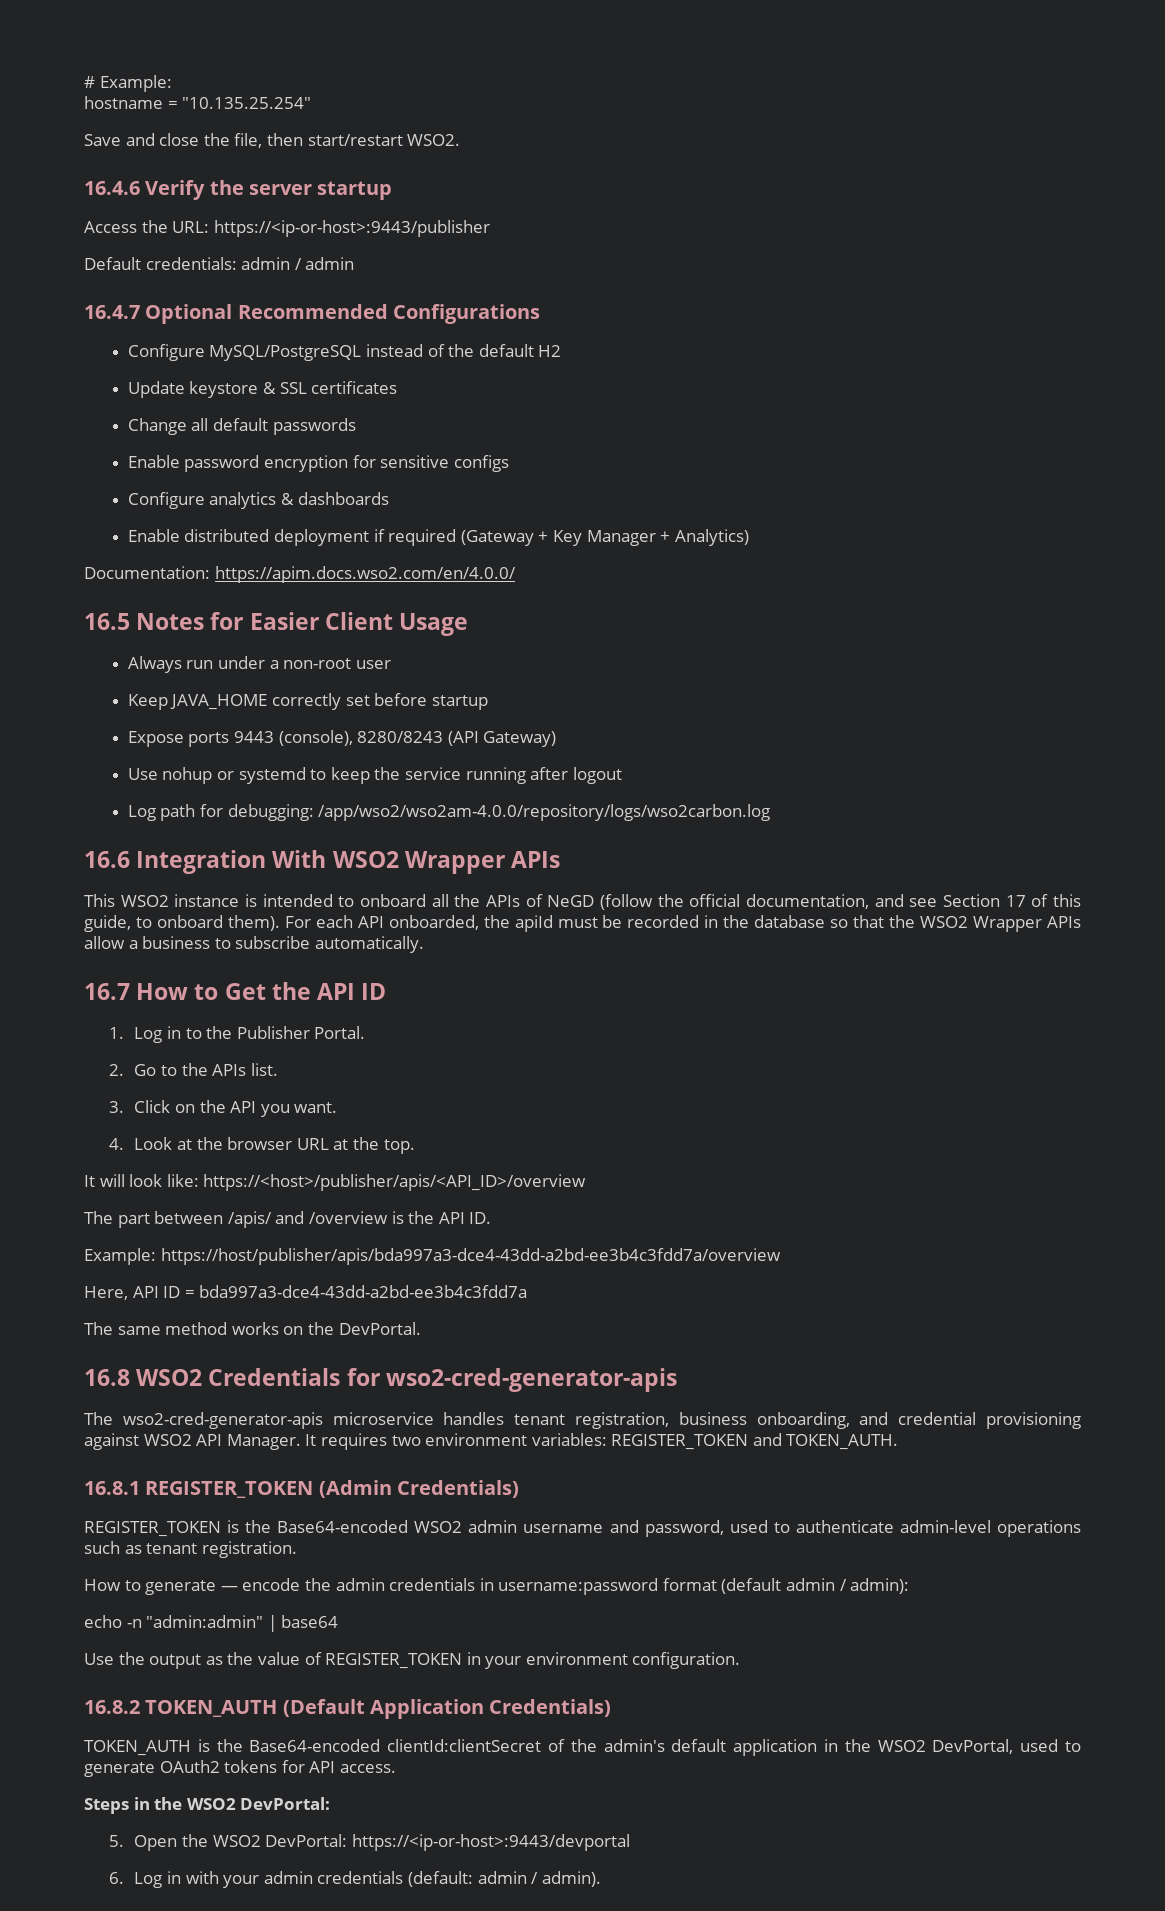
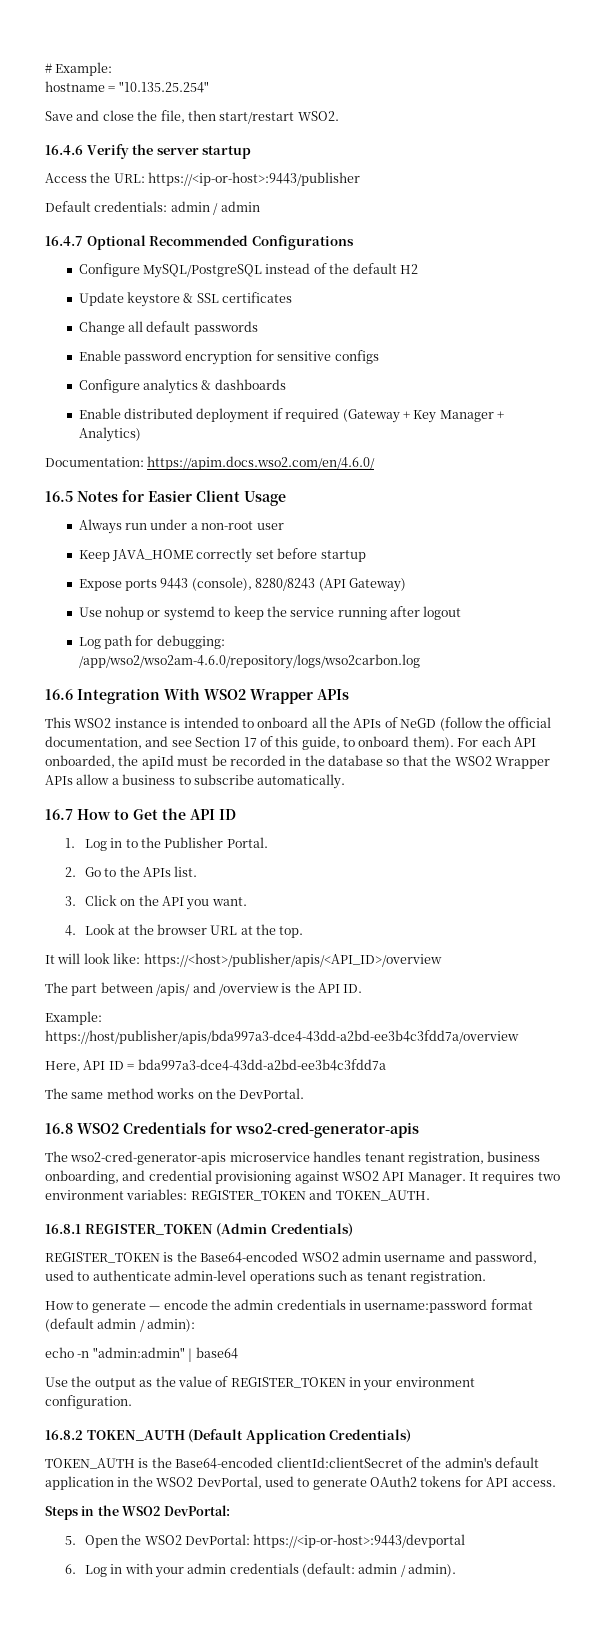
[214,566,516,583] https://apim.docs.wso2.com/en/4.0.0/ -> [147,456,376,470] https://apim.docs.wso2.com/en/4.6.0/
[318,804,771,821] /app/wso2/wso2am-4.0.0/repository/logs/wso2carbon.log -> [78,654,420,669] /app/wso2/wso2am-4.6.0/repository/logs/wso2carbon.log

